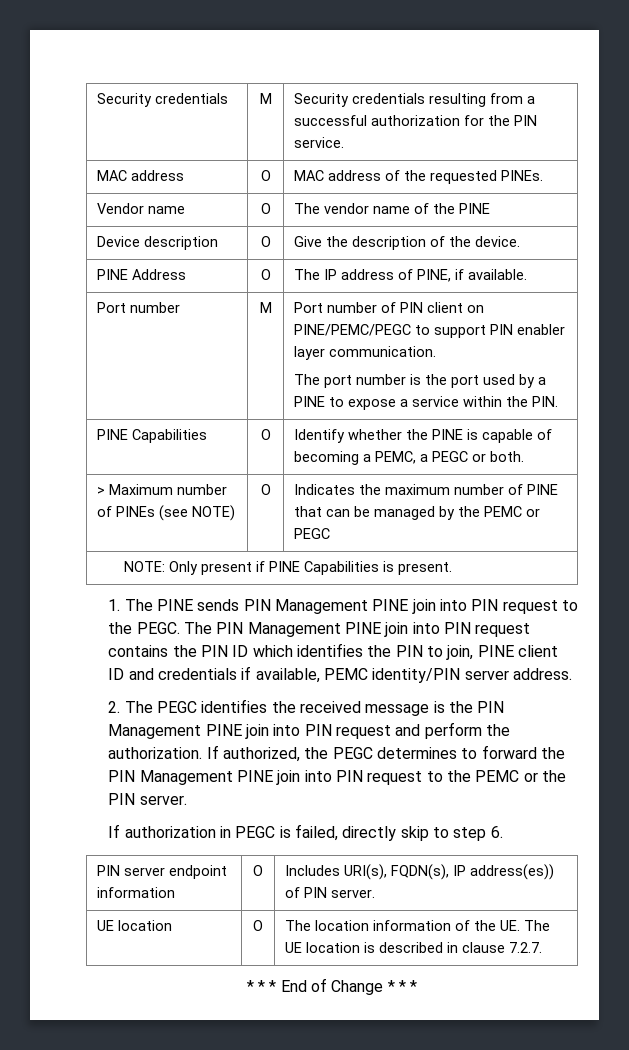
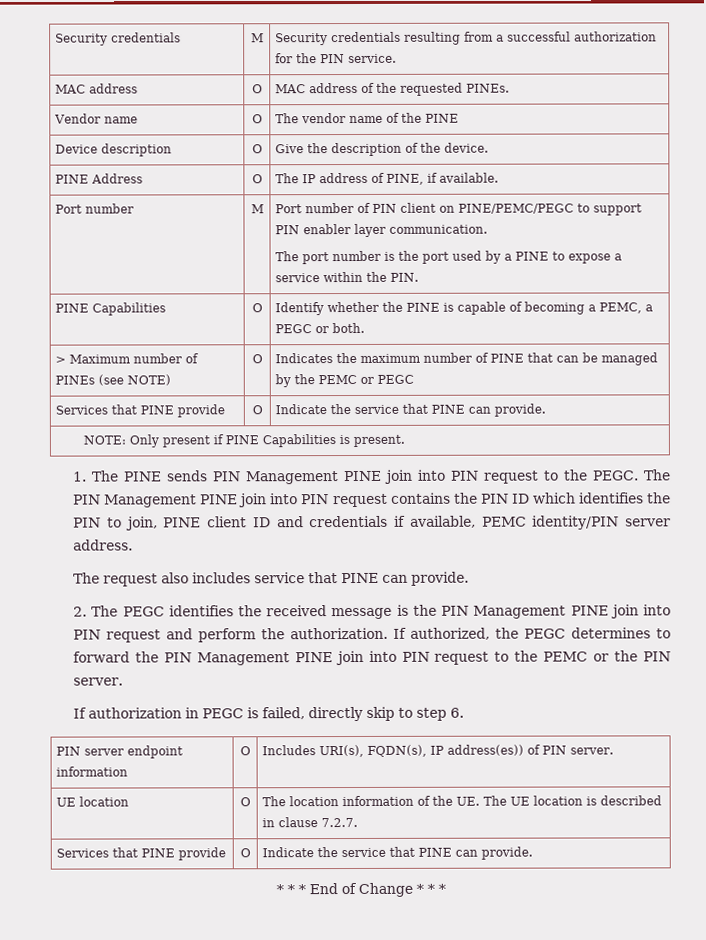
(331, 533) none -> [55,404,226,418] [251,405,263,415] [275,403,547,417] // Services that PINE provide | O | Indicate the service that PINE can provide.
(572, 674) none -> [73,571,470,587] // The request also includes service that PINE can provide.
(543, 947) none -> [56,847,227,861] [239,848,251,858] [262,846,534,860] // Services that PINE provide | O | Indicate the service that PINE can provide.

